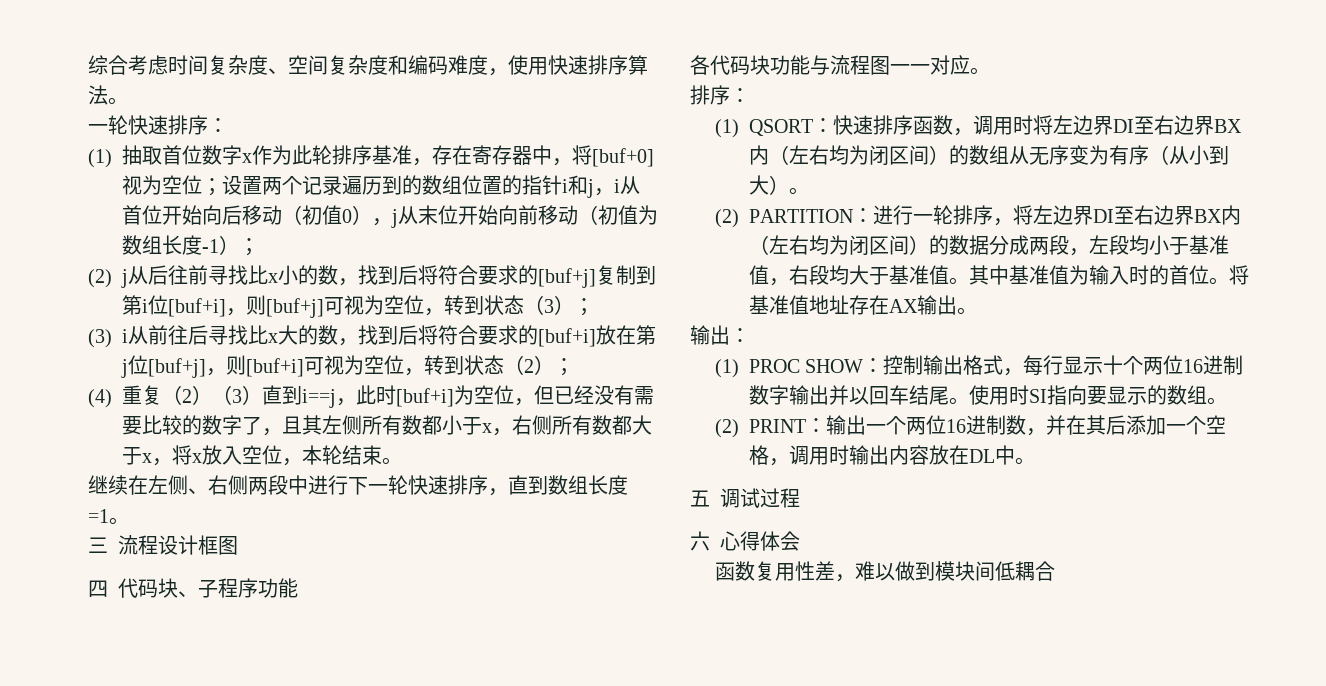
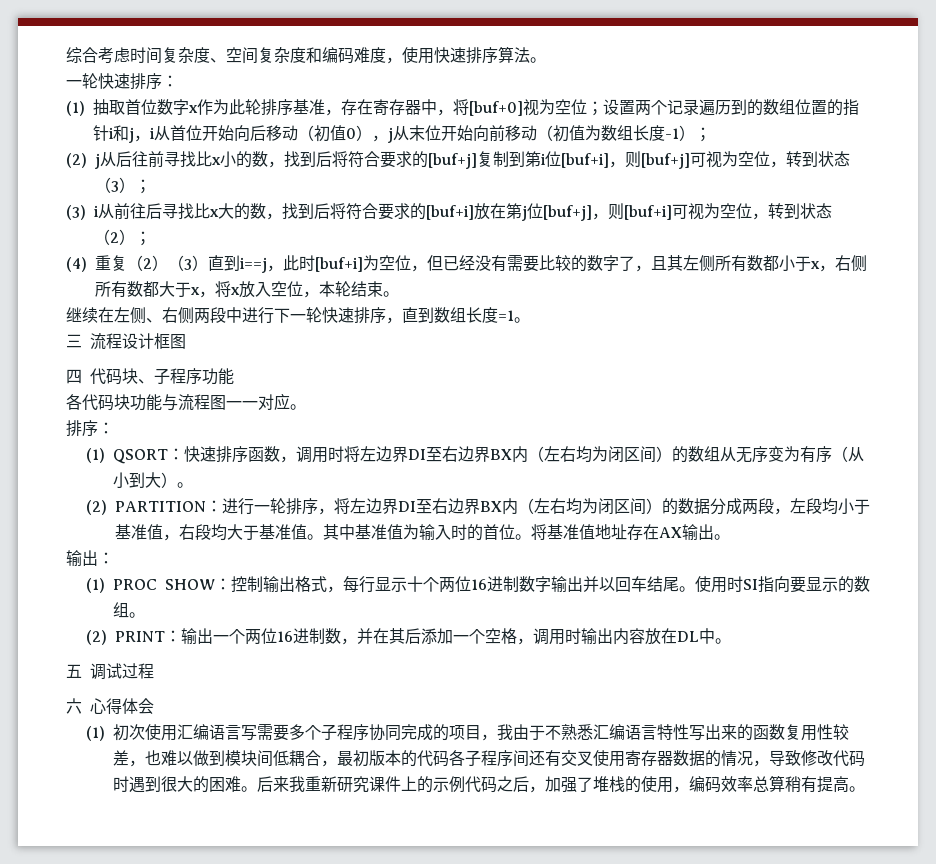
(800, 541) none -> [85,724,753,741] (1)初次使用汇编语言写需要多个子程序协同完成的项目，我由于不熟悉汇编语言特性写出来的
[814,561,855,582] 差， -> [832,724,849,740] [112,750,161,767] 较差，也
(1055, 571) none -> [320,750,865,767] [112,775,865,793] ，最初版本的代码各子程序间还有交叉使用寄存器数据的情况，导致修改代码时遇到很大的困难。后来我重新研究课件上的示例代码之后，加强了堆栈的使用，编码效率总算稍有提高。

